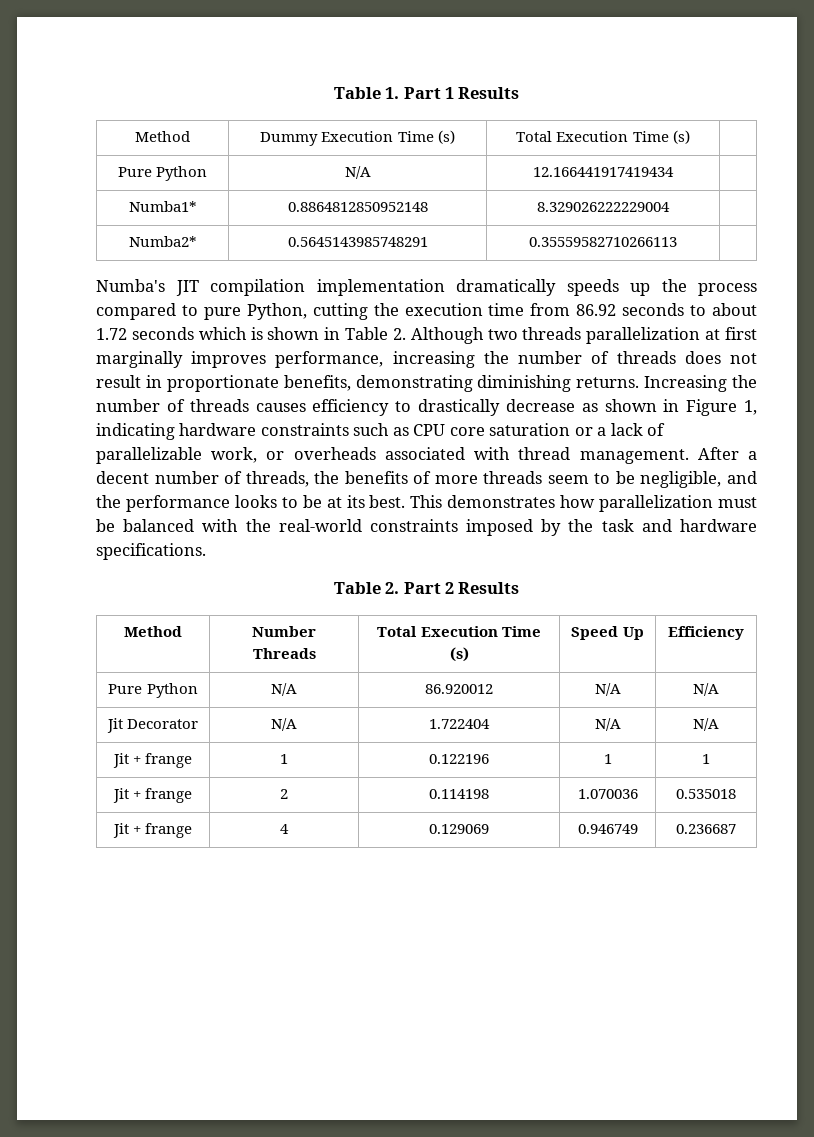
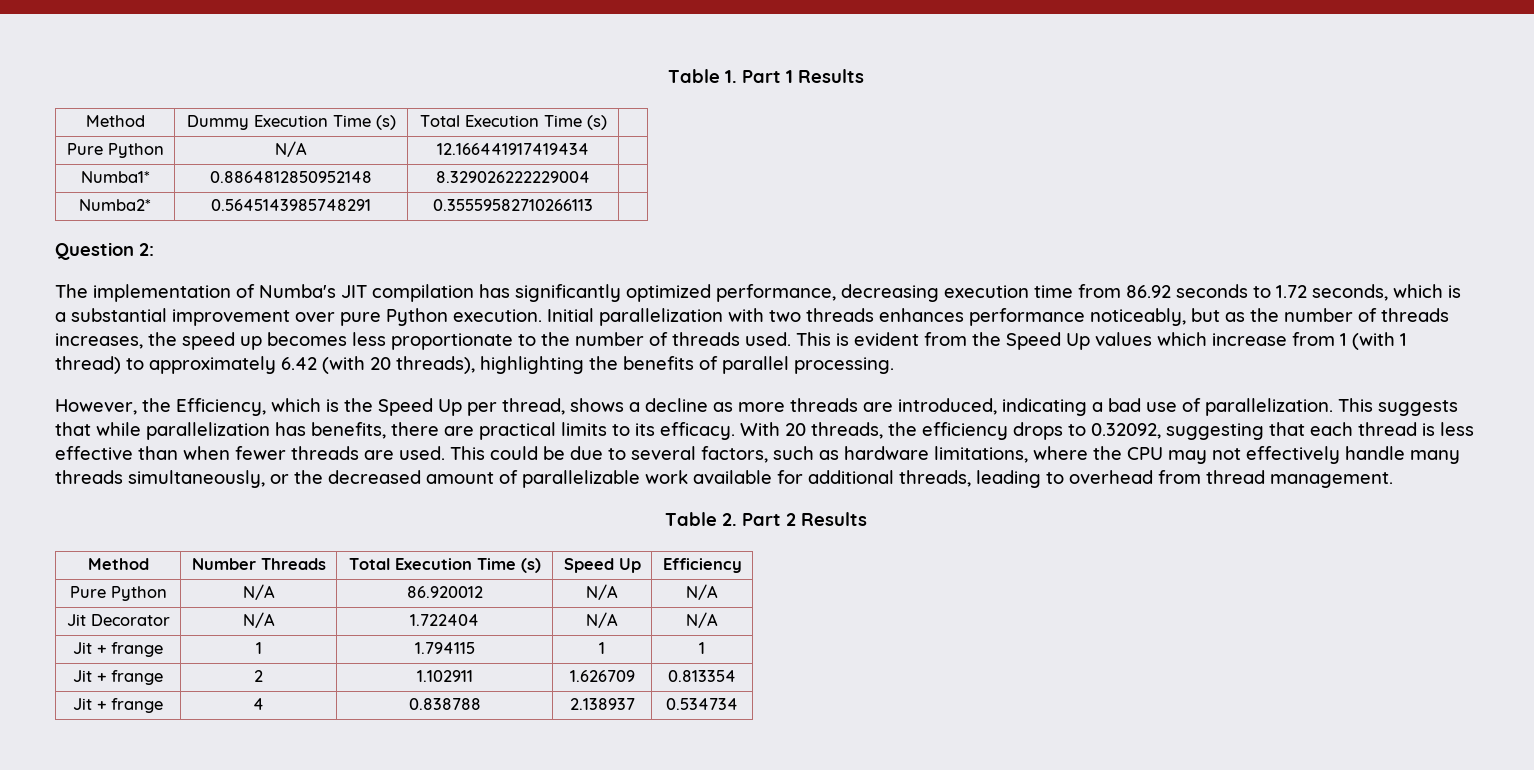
[96,279,757,296] [96,303,399,320] Numba's JIT compilation implementation dramatically speeds up the process compared to pure Python, cutting the -> [55,242,154,260] [55,284,939,302] Question 2: // The implementation of Numba's JIT compilation has significantly optimized performance, decreasing
[711,303,757,316] [96,327,757,344] [96,351,757,368] [96,375,757,392] [96,399,758,416] [96,423,666,440] [96,447,757,464] [96,471,758,488] [96,495,757,512] [96,519,757,536] [96,543,206,560] about 1.72 seconds which is shown in Table 2. Although two threads parallelization at first marginally improves performance, increasing the number of threads does not result in proportionate benefits, demonstrating diminishing returns. Increasing the number of threads causes efficiency to drastically decrease as shown in Figure 1, indicating hardware constraints such as CPU core saturation or a lack of parallelizable work, or overheads associated with thread management. After a decent number of threads, the benefits of more threads seem to be negligible, and the performance looks to be at its best. This demonstrates how parallelization must be balanced with the real-world constraints imposed by the task and hardware specifications. -> [1276,284,1461,301] [55,308,1449,326] [55,332,1407,350] [55,356,894,374] [55,398,1458,416] [55,422,1474,440] [55,446,1460,464] [55,470,1393,488] 1.72 seconds, which is a substantial improvement over pure Python execution. Initial parallelization with two threads enhances performance noticeably, but as the number of threads increases, the speed up becomes less proportionate to the number of threads used. This is evident from the Speed Up values which increase from 1 (with 1 thread) to approximately 6.42 (with 20 threads), highlighting the benefits of parallel processing. // However, the Efficiency, which is the Speed Up per thread, shows a decline as more threads are introduced, indicating a bad use of parallelization. This suggests that while parallelization has benefits, there are practical limits to its efficacy. With 20 threads, the efficiency drops to 0.32092, suggesting that each thread is less effective than when fewer threads are used. This could be due to several factors, such as hardware limitations, where the CPU may not effectively handle many threads simultaneously, or the decreased amount of parallelizable work available for additional threads, leading to overhead from thread management.
[429,754,489,764] 0.122196 -> [414,642,475,654] 1.794115
[429,789,489,799] [577,789,638,799] [676,789,736,799] 0.114198 | 1.070036 | 0.535018 -> [416,670,473,682] [569,670,635,682] [668,670,736,682] 1.102911 | 1.626709 | 0.813354
[429,824,489,834] [577,824,638,834] [676,824,736,834] 0.129069 | 0.946749 | 0.236687 -> [408,698,481,710] [569,698,635,710] [666,698,738,710] 0.838788 | 2.138937 | 0.534734

